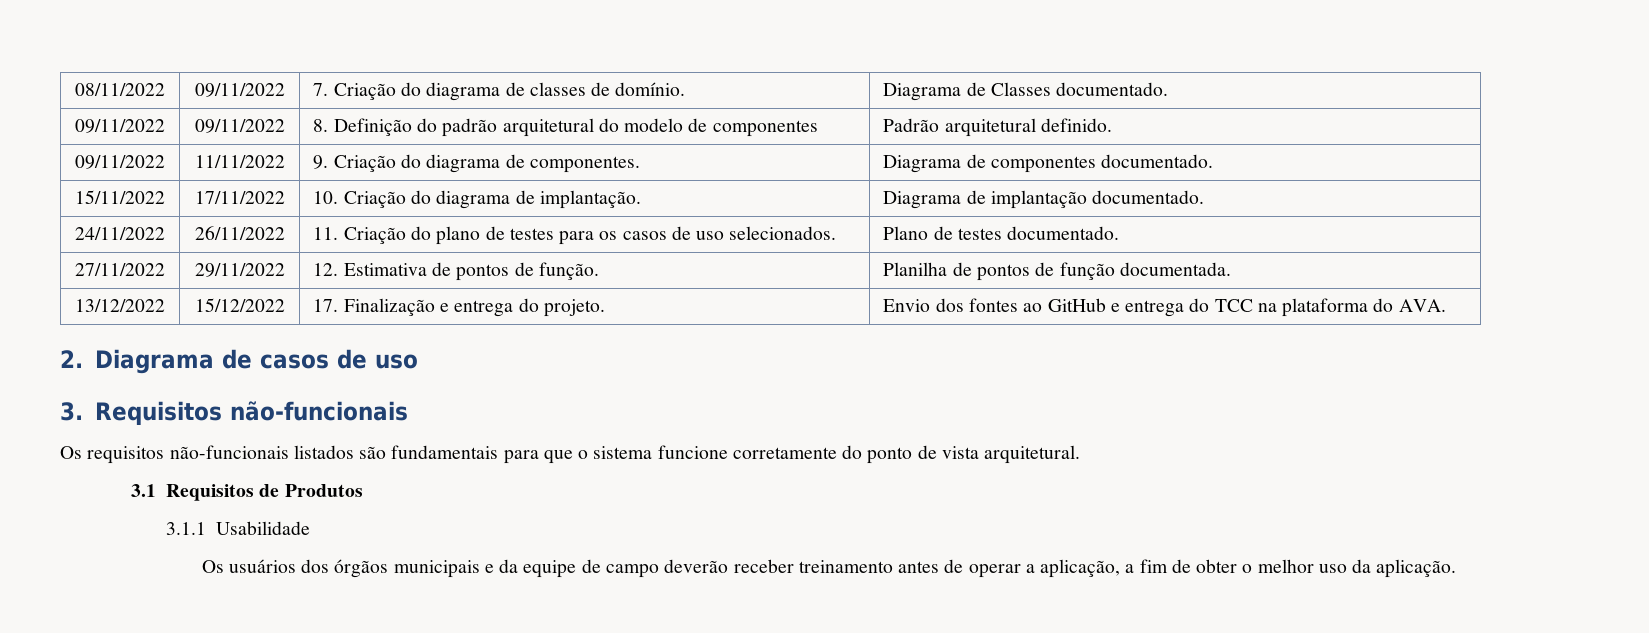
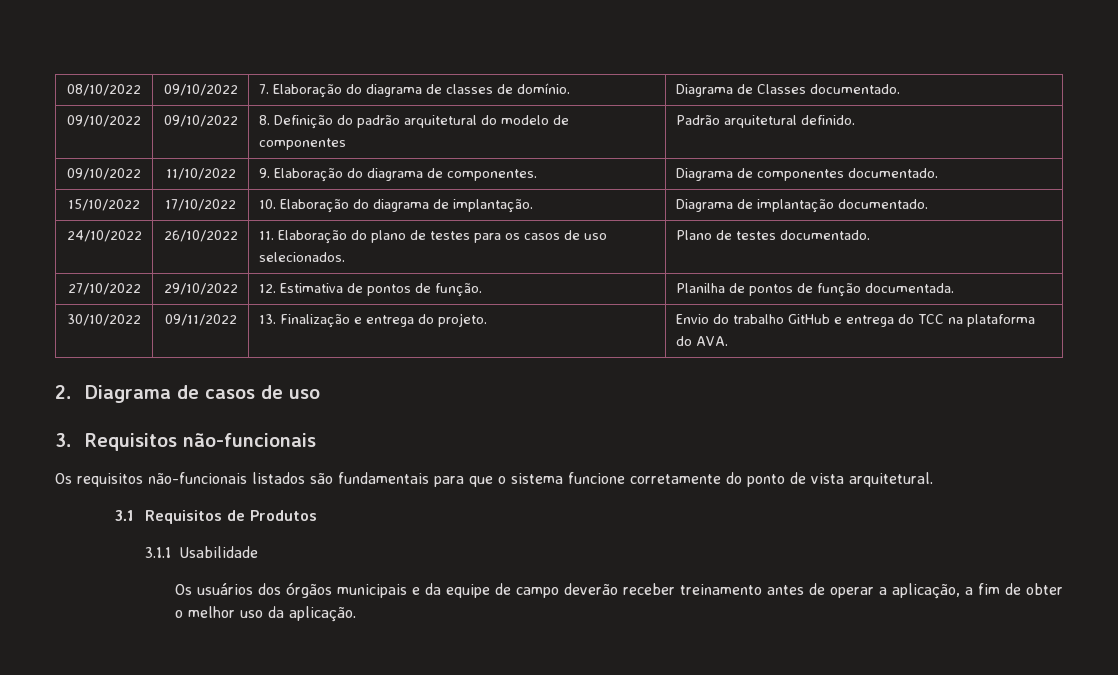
[75,83,165,96] [194,83,285,97] 08/11/2022 | 09/11/2022 -> [67,84,141,96] [163,84,238,96] 08/10/2022 | 09/10/2022
[333,83,396,100] Criação -> [272,84,342,98] Elaboração
[75,119,165,133] [194,119,285,133] 09/11/2022 | 09/11/2022 -> [67,115,141,127] [163,115,238,127] 09/10/2022 | 09/10/2022
[75,155,165,169] [194,155,285,168] 09/11/2022 | 11/11/2022 -> [67,168,141,180] [165,168,236,180] 09/10/2022 | 11/10/2022
[333,155,396,172] Criação -> [273,168,343,182] Elaboração
[75,190,165,204] [194,191,285,204] 15/11/2022 | 17/11/2022 -> [68,199,140,211] [165,199,236,211] 15/10/2022 | 17/10/2022
[343,191,406,208] Criação -> [279,199,349,213] Elaboração
[75,227,165,240] [194,226,285,240] 24/11/2022 | 26/11/2022 -> [66,230,142,242] [163,230,238,242] 24/10/2022 | 26/10/2022
[343,227,406,244] Criação -> [277,230,347,244] Elaboração
[75,263,165,276] [194,263,285,277] 27/11/2022 | 29/11/2022 -> [67,283,141,295] [163,283,238,295] 27/10/2022 | 29/10/2022
[75,299,165,312] [194,298,285,312] [313,299,339,312] 13/12/2022 | 15/12/2022 | 17. -> [67,314,141,326] [164,314,237,326] [258,314,276,324] 30/10/2022 | 09/11/2022 | 13.
[935,298,1043,312] dos fontes ao -> [712,314,784,324] do trabalho

